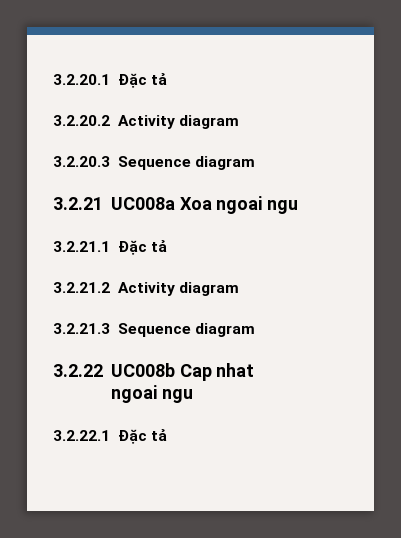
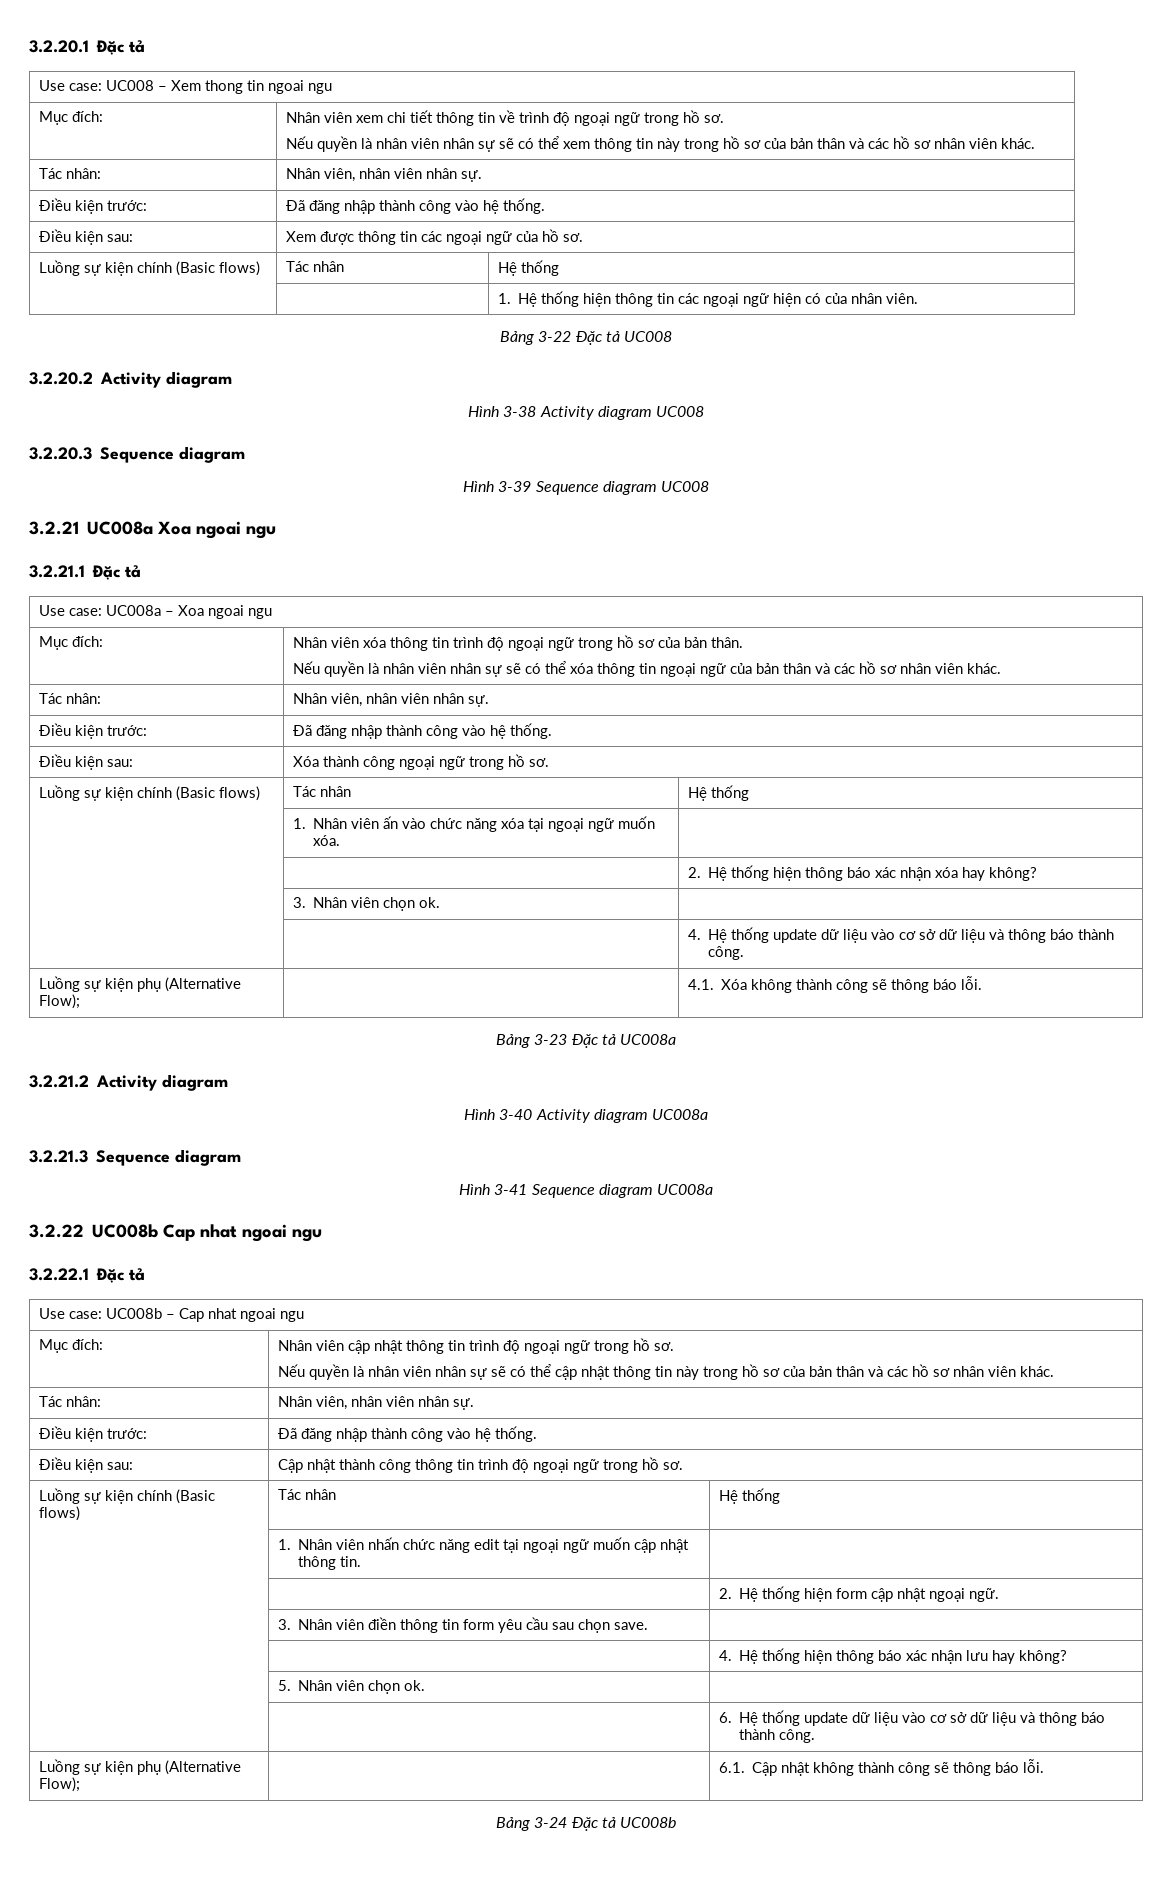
[53,115,239,129] [53,156,255,170] // 3.2.20.2 Activity diagram // 3.2.20.3 Sequence diagram -> [38,80,332,94] [38,111,103,125] [285,110,724,126] [285,136,1035,152] [38,168,101,179] [285,168,482,182] [38,198,147,214] [285,198,545,214] [38,229,133,245] [285,229,583,245] [38,260,260,276] [285,261,344,272] [497,260,559,276] [497,291,919,307] [499,331,673,345] [29,371,232,388] [467,406,705,420] [29,446,245,463] [462,481,710,495] // Use case: UC008 – Xem thong tin ngoai ngu // Mục đích: | Nhân viên xem chi tiết thông tin về trình độ ngoại ngữ trong hồ sơ. // Nếu quyền là nhân viên nhân sự sẽ có thể xem thông tin này trong hồ sơ của bản thân và các hồ sơ nhân viên khác. // Tác nhân: | Nhân viên, nhân viên nhân sự. // Điều kiện trước: | Đã đăng nhập thành công vào hệ thống. // Điều kiện sau: | Xem được thông tin các ngoại ngữ của hồ sơ. // Luồng sự kiện chính (Basic flows) | Tác nhân | Hệ thống // | | 1. Hệ thống hiện thông tin các ngoại ngữ hiện có của nhân viên. // Bảng 3-22 Đặc tả UC008 // 3.2.20.2 Activity diagram // Hình 3-38 Activity diagram UC008 // 3.2.20.3 Sequence diagram // Hình 3-39 Sequence diagram UC008
[53,282,239,296] [53,323,255,337] // 3.2.21.2 Activity diagram // 3.2.21.3 Sequence diagram -> [38,605,272,619] [38,636,103,650] [292,635,743,651] [292,661,1001,677] [38,693,101,704] [292,693,489,707] [38,723,147,739] [292,723,552,739] [38,754,133,770] [292,754,549,770] [38,785,260,801] [292,786,351,797] [687,785,749,801] [292,816,656,832] [313,835,341,846] [687,865,1038,881] [292,897,441,911] [687,927,1115,943] [708,946,745,960] [38,976,241,992] [38,994,80,1009] [687,976,983,993] [495,1034,677,1048] [29,1074,228,1091] [463,1109,709,1123] [29,1149,241,1166] [458,1184,714,1198] // Use case: UC008a – Xoa ngoai ngu // Mục đích: | Nhân viên xóa thông tin trình độ ngoại ngữ trong hồ sơ của bản thân. // Nếu quyền là nhân viên nhân sự sẽ có thể xóa thông tin ngoại ngữ của bản thân và các hồ sơ nhân viên khác. // Tác nhân: | Nhân viên, nhân viên nhân sự. // Điều kiện trước: | Đã đăng nhập thành công vào hệ thống. // Điều kiện sau: | Xóa thành công ngoại ngữ trong hồ sơ. // Luồng sự kiện chính (Basic flows) | Tác nhân | Hệ thống // | 1. Nhân viên ấn vào chức năng xóa tại ngoại ngữ muốn xóa. | // | | 2. Hệ thống hiện thông báo xác nhận xóa hay không? // | 3. Nhân viên chọn ok. | // | | 4. Hệ thống update dữ liệu vào cơ sở dữ liệu và thông báo thành công. // Luồng sự kiện phụ (Alternative Flow); | | 4.1. Xóa không thành công sẽ thông báo lỗi. // Bảng 3-23 Đặc tả UC008a // 3.2.21.2 Activity diagram // Hình 3-40 Activity diagram UC008a // 3.2.21.3 Sequence diagram // Hình 3-41 Sequence diagram UC008a
(167, 435) none -> [38,1308,304,1322] [38,1339,103,1353] [277,1338,674,1354] [277,1364,1054,1380] [38,1396,101,1407] [277,1396,474,1410] [38,1426,147,1442] [277,1426,537,1442] [38,1457,133,1473] [277,1457,683,1473] [38,1488,215,1504] [38,1506,80,1521] [277,1489,336,1500] [718,1488,780,1504] [277,1537,690,1553] [298,1556,362,1570] [718,1586,1000,1602] [277,1617,649,1633] [718,1648,1068,1664] [277,1680,426,1694] [718,1710,1106,1726] [739,1729,816,1743] [38,1759,241,1775] [38,1777,80,1792] [718,1759,1045,1776] [495,1817,677,1831] // Use case: UC008b – Cap nhat ngoai ngu // Mục đích: | Nhân viên cập nhật thông tin trình độ ngoại ngữ trong hồ sơ. // Nếu quyền là nhân viên nhân sự sẽ có thể cập nhật thông tin này trong hồ sơ của bản thân và các hồ sơ nhân viên khác. // Tác nhân: | Nhân viên, nhân viên nhân sự. // Điều kiện trước: | Đã đăng nhập thành công vào hệ thống. // Điều kiện sau: | Cập nhật thành công thông tin trình độ ngoại ngữ trong hồ sơ. // Luồng sự kiện chính (Basic flows) | Tác nhân | Hệ thống // | 1. Nhân viên nhấn chức năng edit tại ngoại ngữ muốn cập nhật thông tin. | // | | 2. Hệ thống hiện form cập nhật ngoại ngữ. // | 3. Nhân viên điền thông tin form yêu cầu sau chọn save. | // | | 4. Hệ thống hiện thông báo xác nhận lưu hay không? // | 5. Nhân viên chọn ok. | // | | 6. Hệ thống update dữ liệu vào cơ sở dữ liệu và thông báo thành công. // Luồng sự kiện phụ (Alternative Flow); | | 6.1. Cập nhật không thành công sẽ thông báo lỗi. // Bảng 3-24 Đặc tả UC008b

